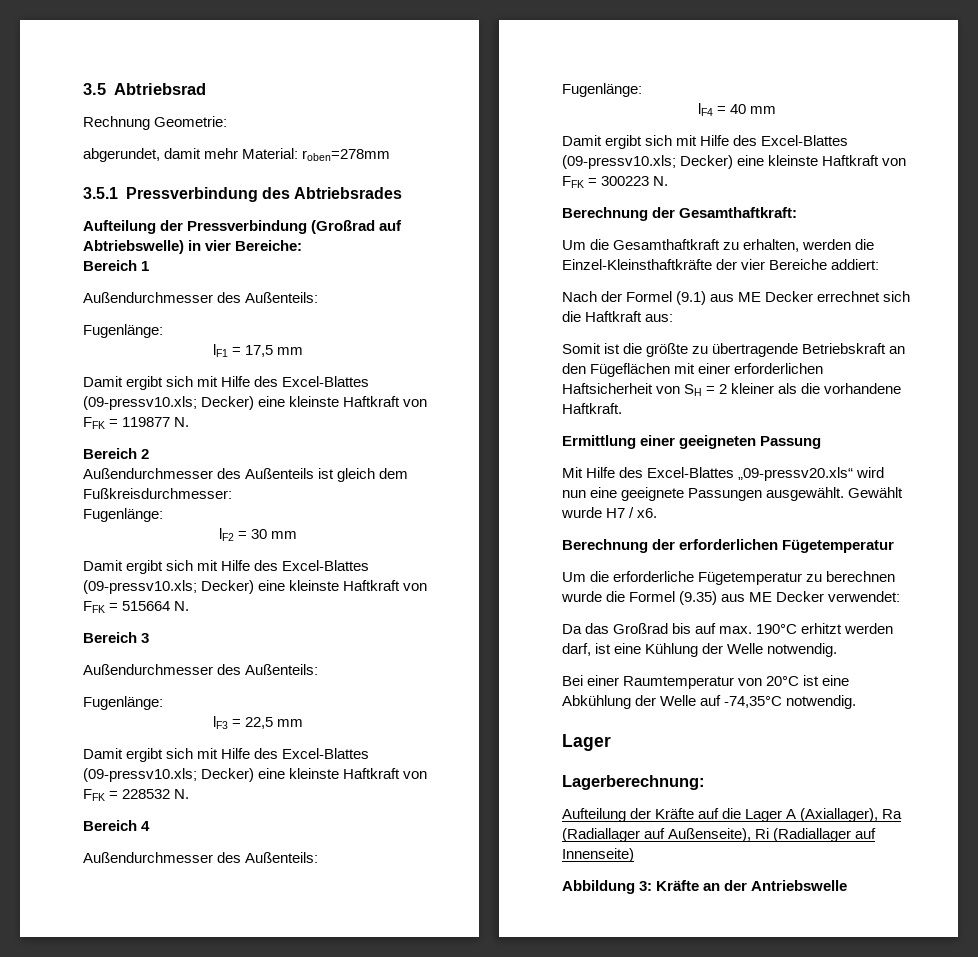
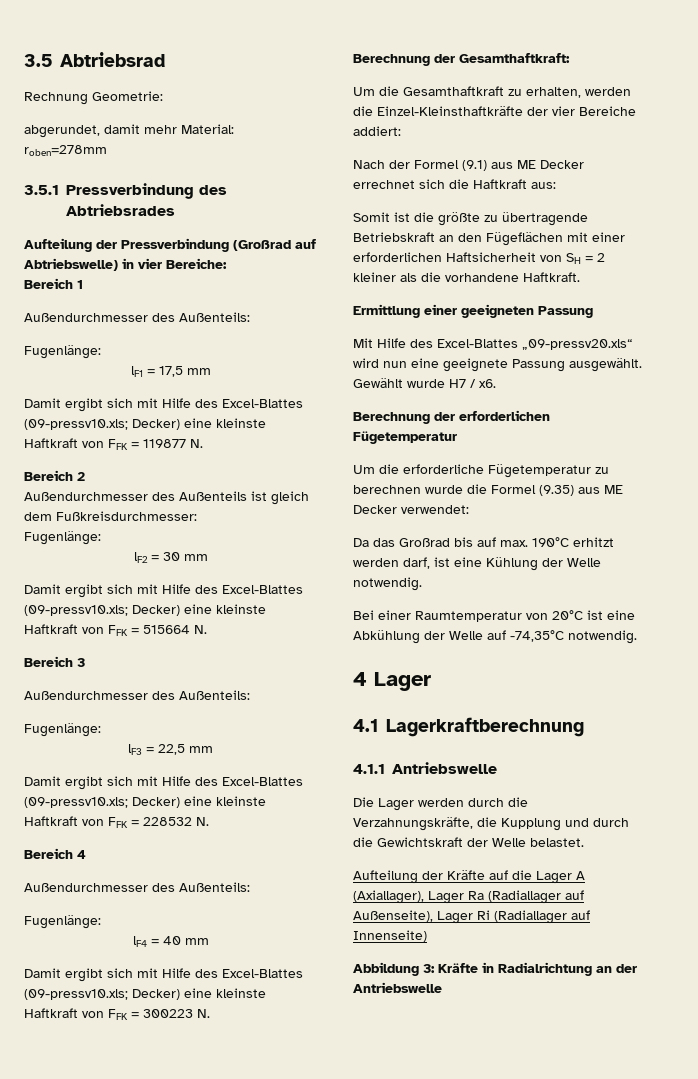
[688,488,763,501] Passungen -> [512,359,565,372] Passung
(857, 702) none -> [353,672,367,686] 4
[562,775,705,790] Lagerberechnung: -> [353,717,584,737] [353,762,497,774] [353,797,528,811] [353,817,629,831] [353,837,584,847] 4.1 Lagerkraftberechnung // 4.1.1 Antriebswelle // Die Lager werden durch die Verzahnungskräfte, die Kupplung und durch die Gewichtskraft der Welle belastet.
(879, 815) none -> [428,891,464,904] Lager
(752, 835) none -> [437,911,473,924] Lager
(700, 885) none -> [482,962,592,976] in Radialrichtung

